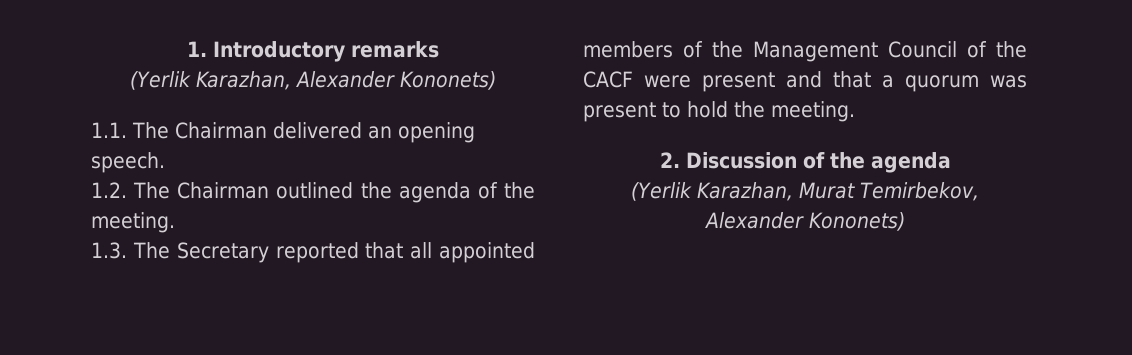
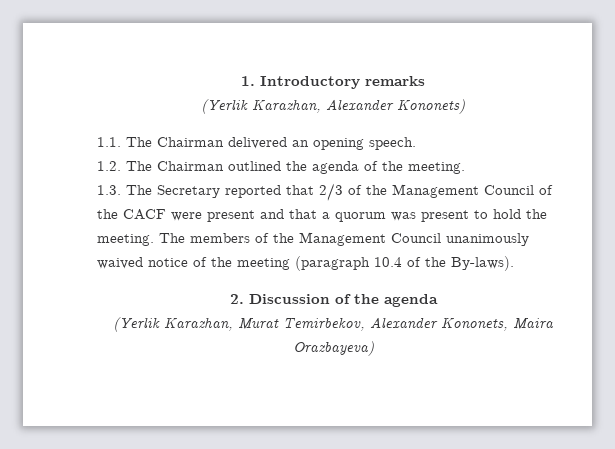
[410,242,535,263] [583,41,673,58] all appointed members -> [319,183,343,201] 2/3
(855, 111) none -> [159,232,529,246] [97,256,514,271] The members of the Management Council unanimously waived notice of the meeting (paragraph 10.4 of the By-laws).
[808,212,905,231] Kononets) -> [441,317,554,331] [292,341,374,356] Kononets, Maira Orazbayeva)

